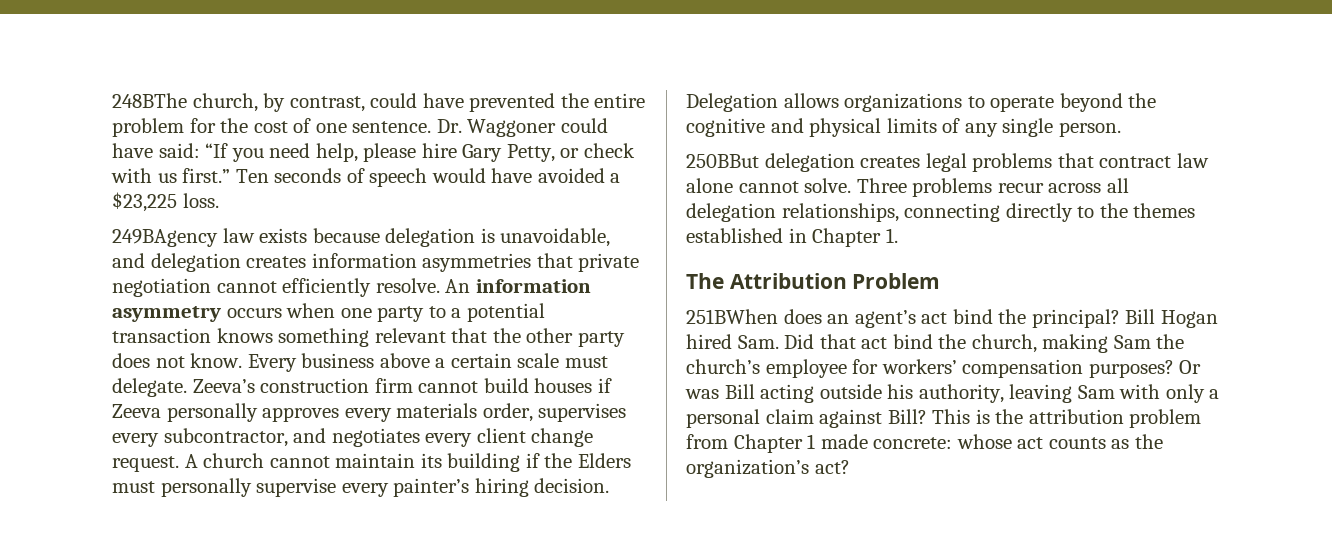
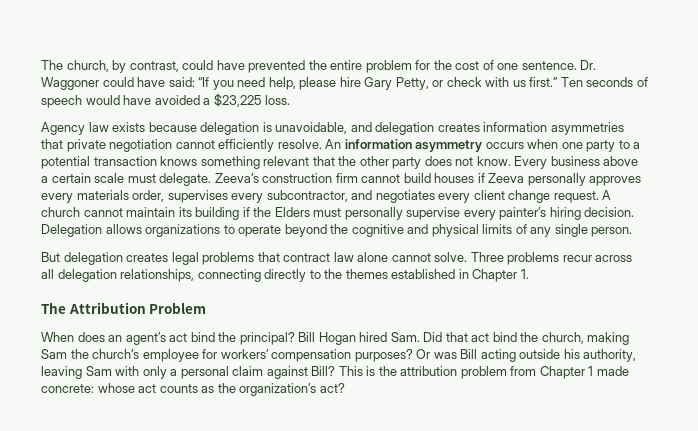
[112,93,187,108] 248BThe -> [41,60,63,70] The
[112,229,218,247] 249BAgency -> [41,122,85,135] Agency
[686,154,759,168] 250BBut -> [41,252,60,262] But
[686,309,778,324] 251BWhen -> [41,332,74,342] When

